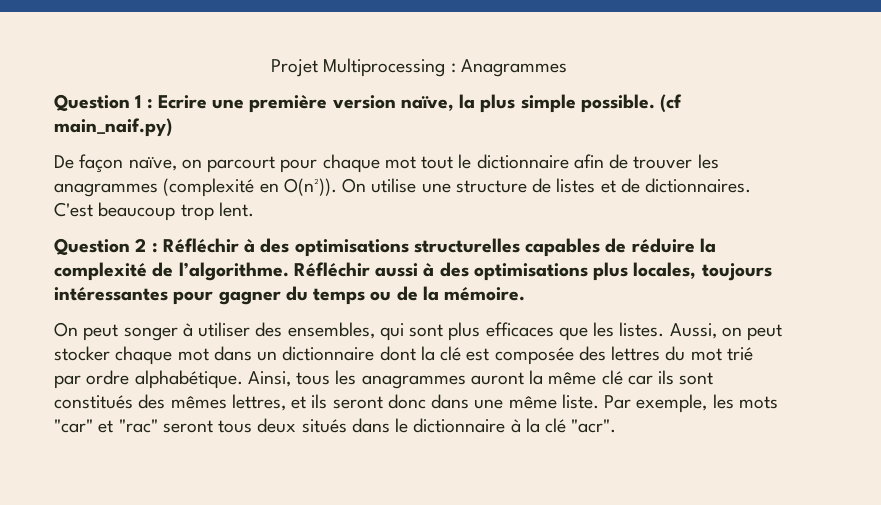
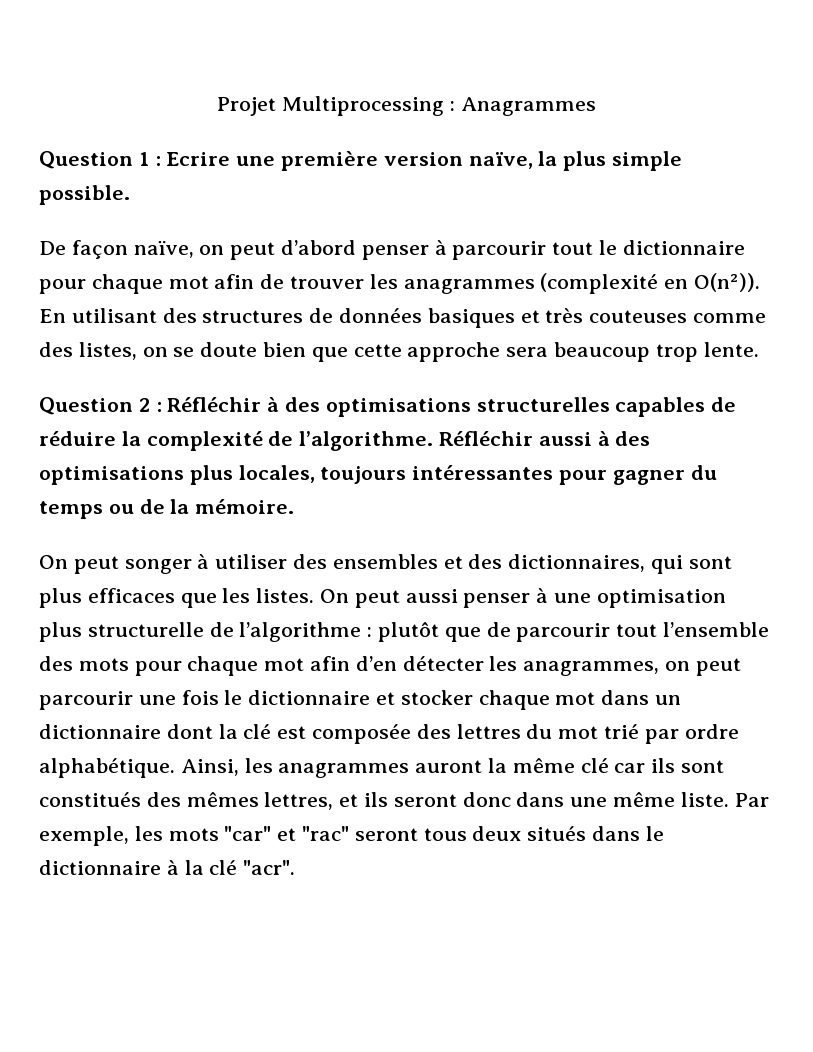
[660,94,683,113] [54,118,172,137] (cf main_naif.py) -> (130, 195) none
[207,154,569,173] parcourt pour chaque mot tout le dictionnaire -> [230,240,745,260] [39,274,209,294] peut d’abord penser à parcourir tout le dictionnaire pour chaque mot
[342,178,752,193] [54,202,93,217] On utilise une structure de listes et de dictionnaires. C'est -> [39,308,767,328] [39,342,549,362] En utilisant des structures de données basiques et très couteuses comme des listes, on se doute bien que cette approche sera
[218,202,254,217] lent. -> [703,342,759,357] lente.
[287,322,375,339] ensembles, -> [332,554,646,572] ensembles et des dictionnaires,
[669,323,783,341] Aussi, on peut -> [320,588,726,608] [39,622,770,642] [39,656,741,676] [39,690,396,710] On peut aussi penser à une optimisation plus structurelle de l’algorithme : plutôt que de parcourir tout l’ensemble des mots pour chaque mot afin d’en détecter les anagrammes, on peut parcourir une fois le dictionnaire et
[296,372,331,385] tous -> (239, 767) none

